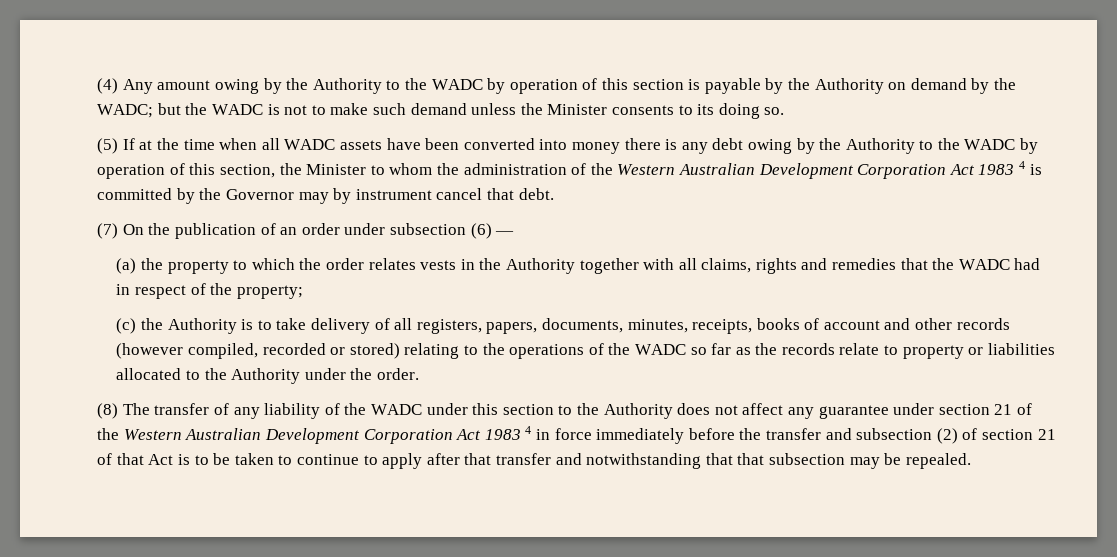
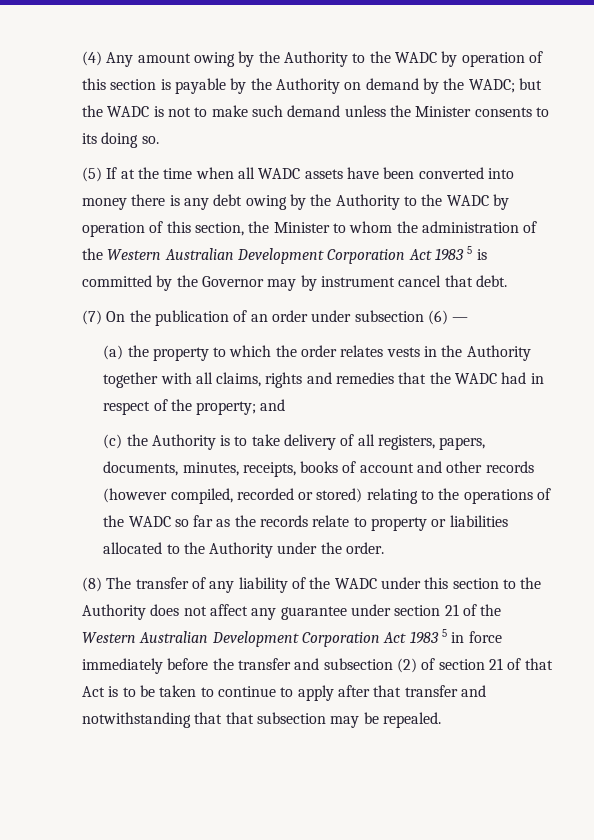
[1018,161,1025,169] 4 -> [467,246,473,254] 5
(303, 292) none -> [260,399,286,411] and
[525,426,532,434] 4 -> [442,629,448,637] 5

